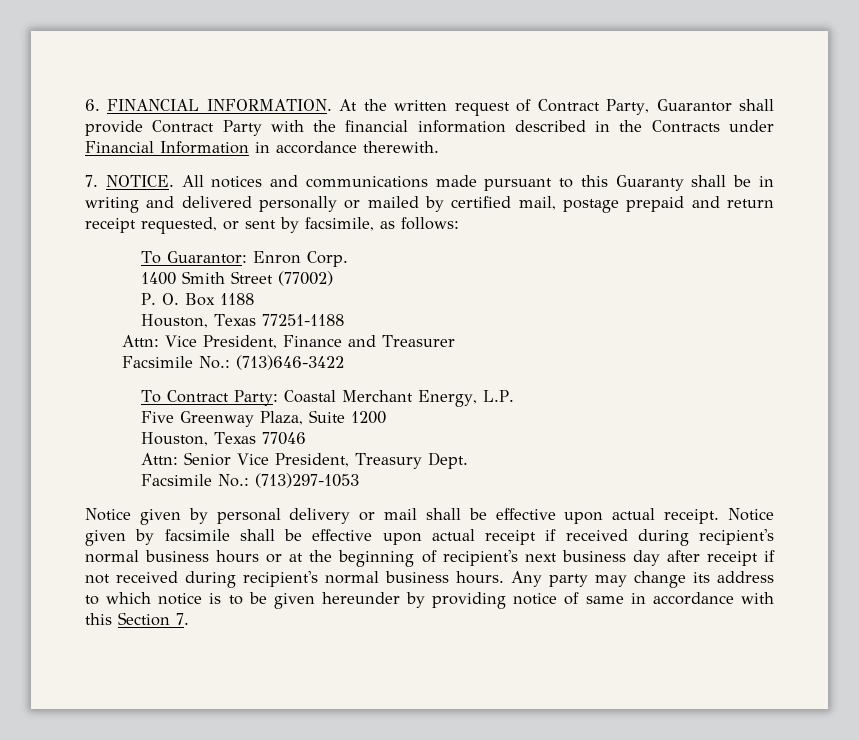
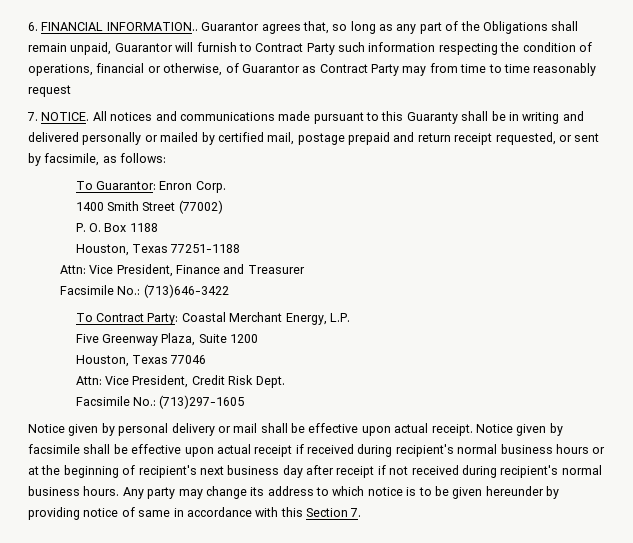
[206,99,775,116] [85,120,774,136] [85,141,439,154] INFORMATION. At the written request of Contract Party, Guarantor shall provide Contract Party with the financial information described in the Contracts under Financial Information in accordance therewith. -> [106,21,579,34] [28,42,592,55] [28,63,597,76] [28,85,71,97] INFORMATION.. Guarantor agrees that, so long as any part of the Obligations shall remain unpaid, Guarantor will furnish to Contract Party such information respecting the condition of operations, financial or otherwise, of Guarantor as Contract Party may from time to time reasonably request
[184,452,423,469] Senior Vice President, Treasury -> [105,375,254,388] Vice President, Credit Risk
[255,473,360,488] (713)297-1053 -> [159,395,245,409] (713)297-1605

